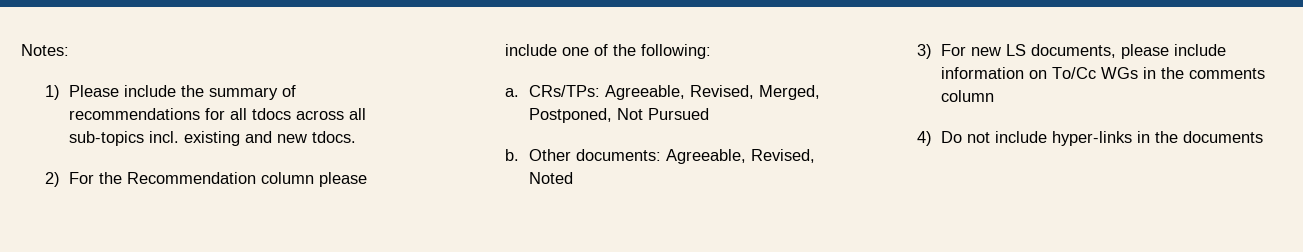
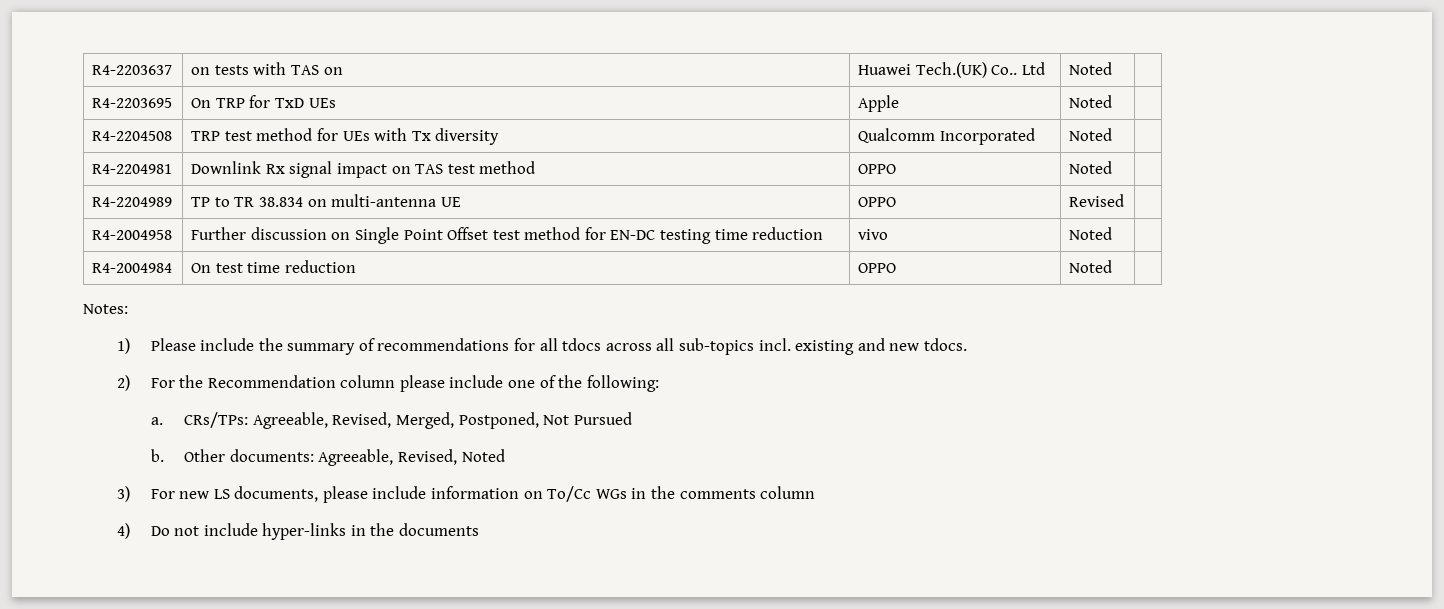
(21, 50) none -> [92,65,173,75] [191,62,343,75] [858,62,1045,78] [1069,62,1113,75] [92,98,173,108] [191,95,336,108] [858,95,900,112] [1069,95,1113,108] [92,131,173,141] [191,128,500,145] [858,128,1035,145] [1069,128,1113,141] [92,164,173,174] [191,161,536,178] [858,164,897,174] [1069,161,1113,174] [92,197,173,207] [191,194,461,207] [858,197,897,207] [1069,194,1125,207] [92,230,173,240] [191,227,824,244] [858,229,889,240] [1069,227,1113,240] [92,263,173,273] [191,260,356,273] [858,263,897,273] [1069,260,1113,273] R4-2203637 | on tests with TAS on | Huawei Tech.(UK) Co.. Ltd | Noted | // R4-2203695 | On TRP for TxD UEs | Apple | Noted | // R4-2204508 | TRP test method for UEs with Tx diversity | Qualcomm Incorporated | Noted | // R4-2204981 | Downlink Rx signal impact on TAS test method | OPPO | Noted | // R4-2204989 | TP to TR 38.834 on multi-antenna UE | OPPO | Revised | // R4-2004958 | Further discussion on Single Point Offset test method for EN-DC testing time reduction | vivo | Noted | // R4-2004984 | On test time reduction | OPPO | Noted | //

